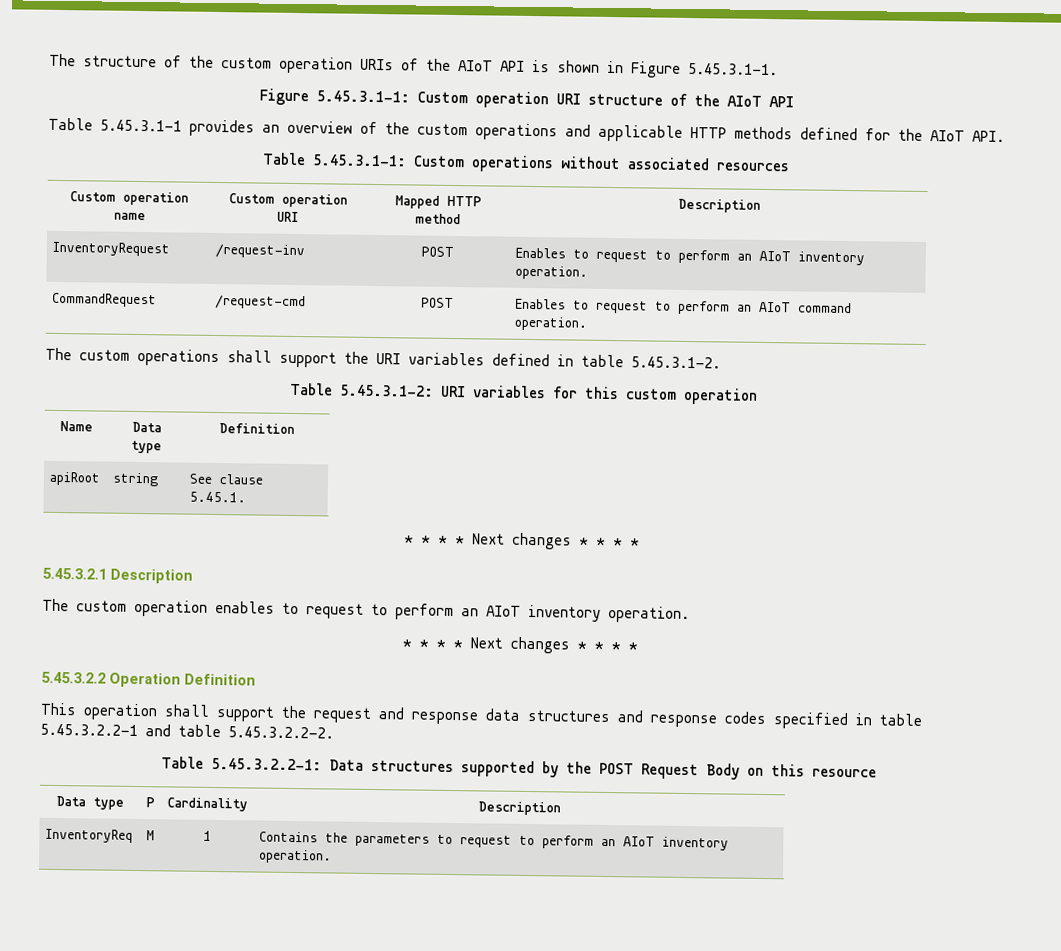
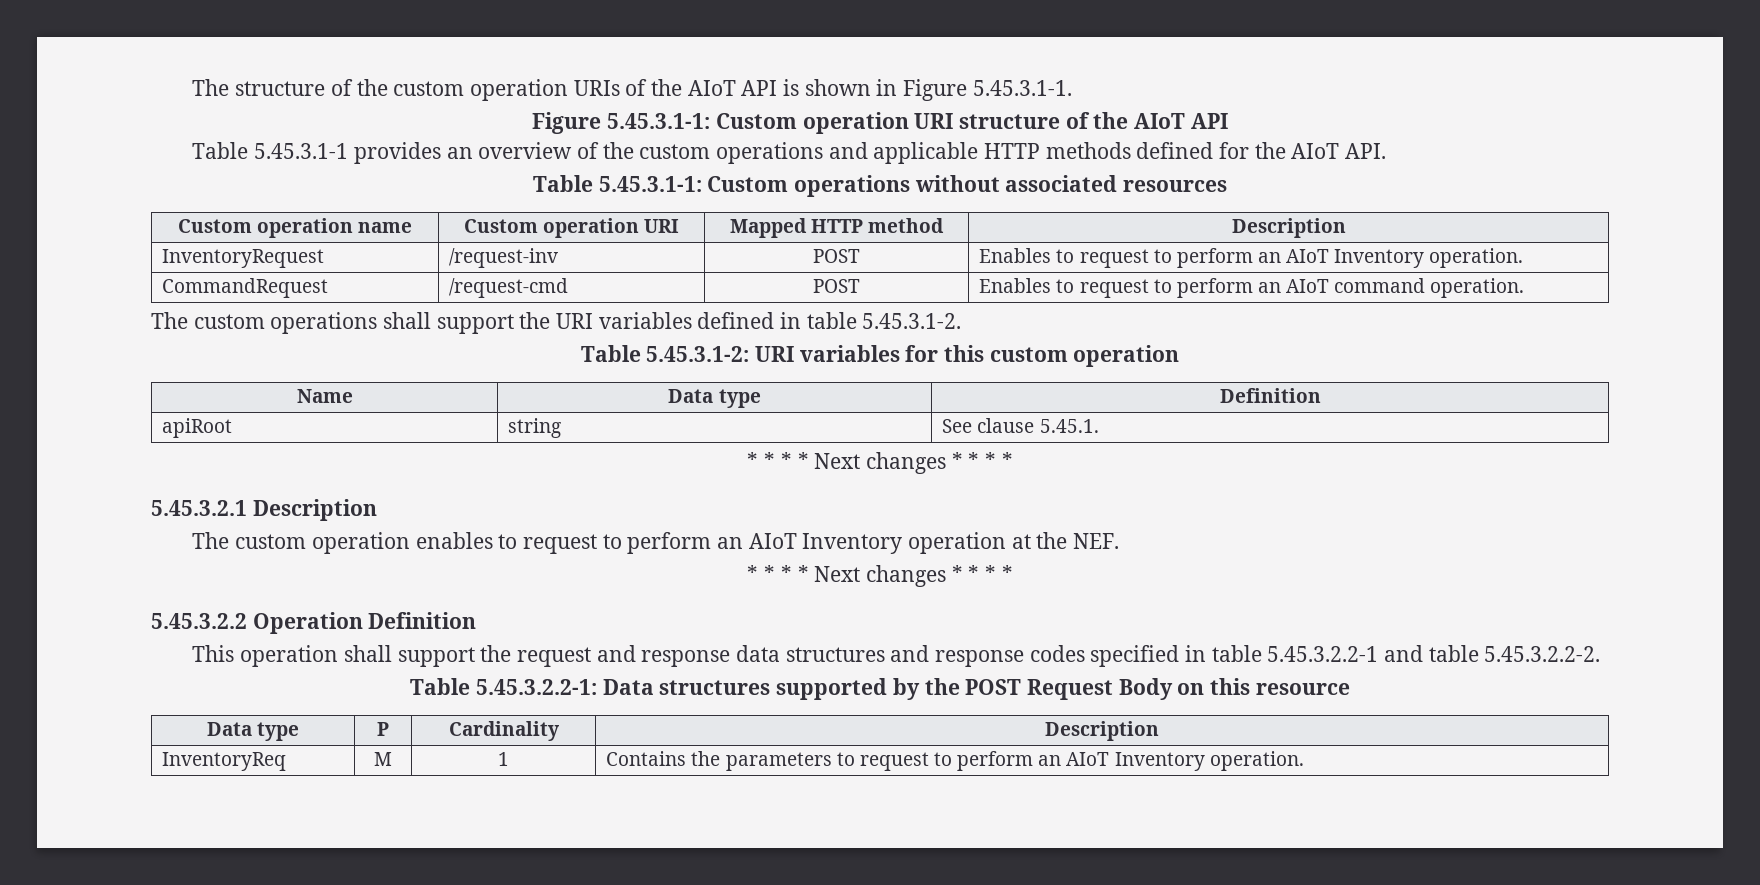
[798,251,866,266] inventory -> [1334,249,1425,268] Inventory
[528,604,690,624] inventory operation. -> [802,532,1119,554] Inventory operation at the NEF.
[662,836,730,851] inventory -> [1114,752,1205,771] Inventory

